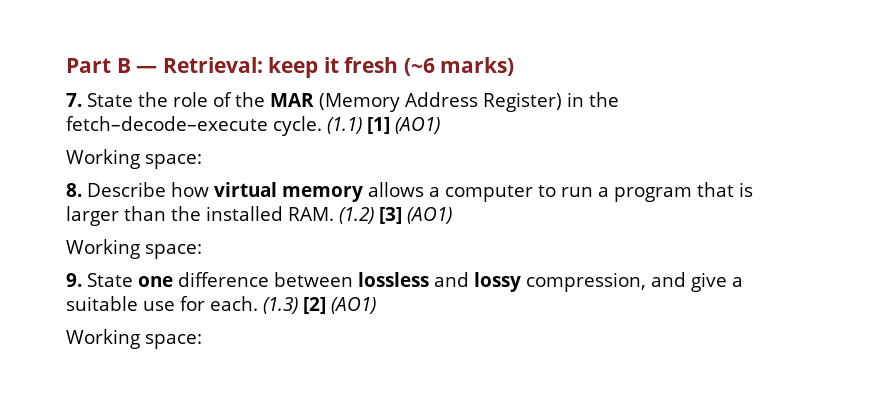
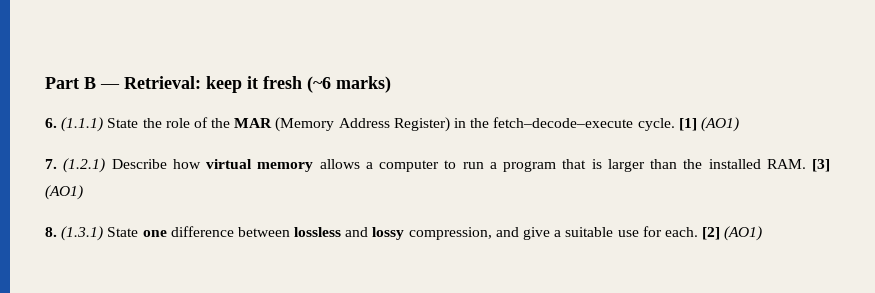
[66,93,82,107] 7. -> [45,117,104,132] 6. (1.1.1)
[327,117,362,134] (1.1) -> (675, 124) none
[66,149,202,169] [66,183,82,197] Working space: // 8. -> [45,158,106,173] 7. (1.2.1)
[339,207,374,224] (1.2) -> (806, 164) none
[66,239,202,259] [66,273,82,287] Working space: // 9. -> [45,226,104,241] 8. (1.3.1)
[263,297,298,314] (1.3) -> (698, 232) none
[66,329,202,349] // Working space: -> (763, 233) none

